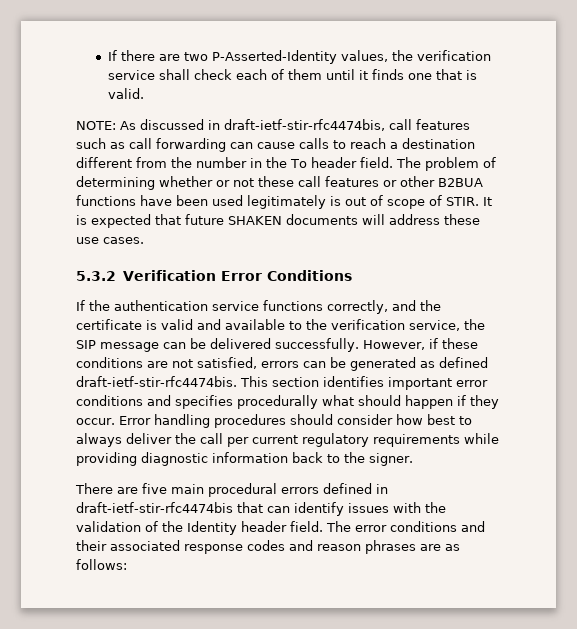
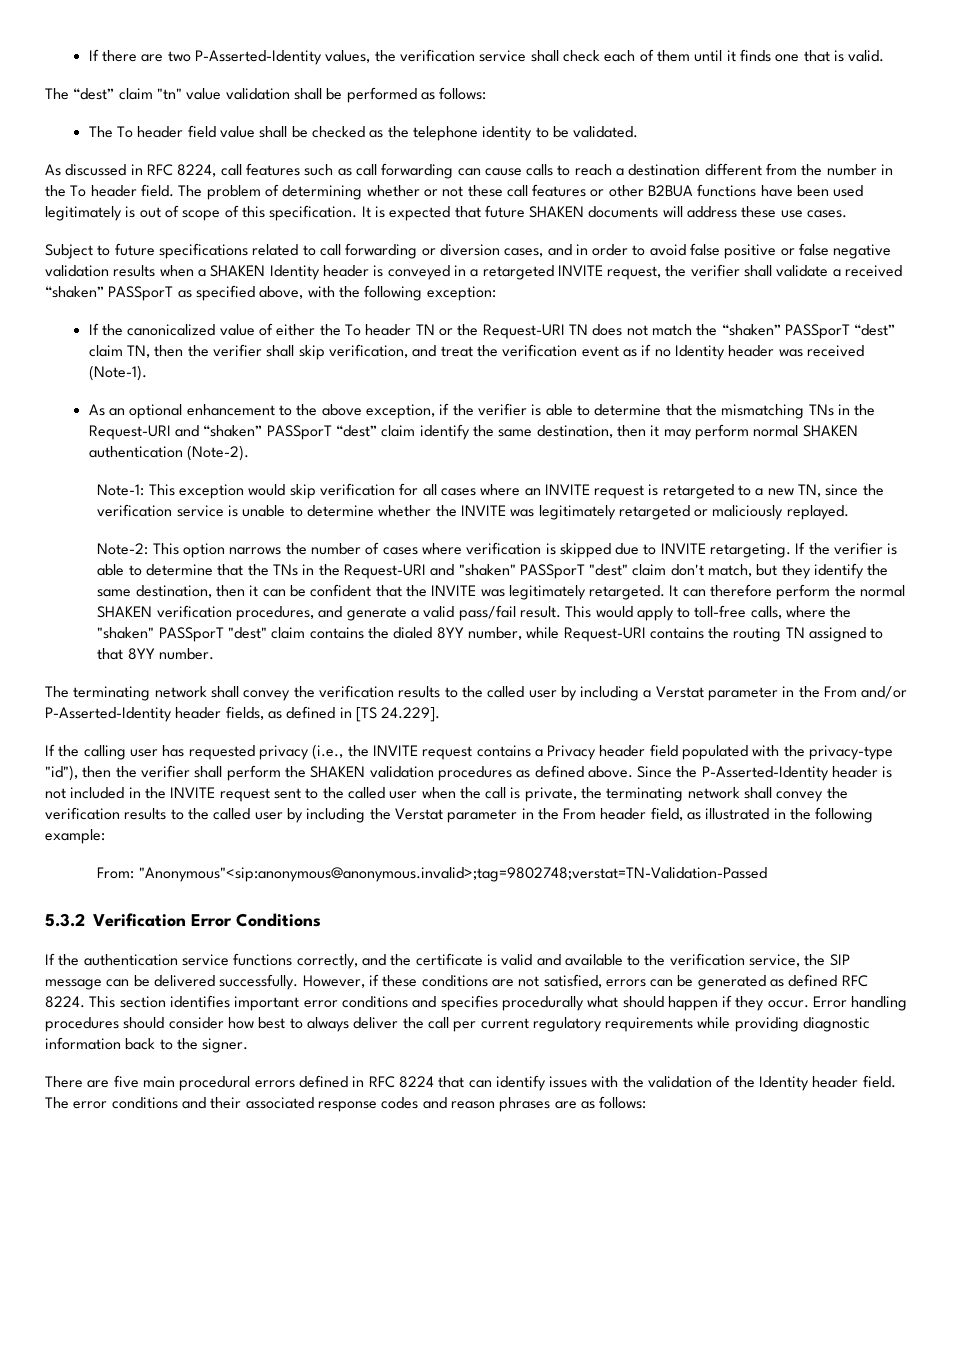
[76,121,116,130] NOTE: -> [45,87,487,103] [88,125,639,141] The “dest” claim "tn" value validation shall be performed as follows: // The To header field value shall be checked as the telephone identity to be validated. //
[224,119,385,131] draft-ietf-stir-rfc4474bis, -> [146,164,217,177] RFC 8224,
[446,197,479,206] STIR. -> [241,205,358,221] this specification.
(144, 240) none -> [45,243,892,259] [45,264,903,280] [45,285,496,301] [88,323,896,339] [88,344,864,360] [88,365,147,381] [88,403,876,419] [88,424,858,440] [88,445,250,461] [97,483,884,499] [97,504,849,520] [97,542,898,558] [97,563,889,579] [97,584,906,600] [97,605,852,621] [97,627,884,642] [97,648,214,660] [45,685,908,701] [45,706,441,722] [45,744,894,760] [45,765,893,781] [45,787,848,802] [45,807,874,823] [45,829,105,844] [97,867,767,882] // Subject to future specifications related to call forwarding or diversion cases, and in order to avoid false positive or false negative validation results when a SHAKEN Identity header is conveyed in a retargeted INVITE request, the verifier shall validate a received “shaken” PASSporT as specified above, with the following exception: // If the canonicalized value of either the To header TN or the Request-URI TN does not match the “shaken” PASSporT “dest” claim TN, then the verifier shall skip verification, and treat the verification event as if no Identity header was received (Note-1). // As an optional enhancement to the above exception, if the verifier is able to determine that the mismatching TNs in the Request-URI and “shaken” PASSporT “dest” claim identify the same destination, then it may perform normal SHAKEN authentication (Note-2). // Note-1: This exception would skip verification for all cases where an INVITE request is retargeted to a new TN, since the verification service is unable to determine whether the INVITE was legitimately retargeted or maliciously replayed. // Note-2: This option narrows the number of cases where verification is skipped due to INVITE retargeting. If the verifier is able to determine that the TNs in the Request-URI and "shaken" PASSporT "dest" claim don't match, but they identify the same destination, then it can be confident that the INVITE was legitimately retargeted. It can therefore perform the normal SHAKEN verification procedures, and generate a valid pass/fail result. This would apply to toll-free calls, where the "shaken" PASSporT "dest" claim contains the dialed 8YY number, while Request-URI contains the routing TN assigned to that 8YY number. // The terminating network shall convey the verification results to the called user by including a Verstat parameter in the From and/or P-Asserted-Identity header fields, as defined in [TS 24.229]. // If the calling user has requested privacy (i.e., the INVITE request contains a Privacy header field populated with the privacy-type "id"), then the verifier shall perform the SHAKEN validation procedures as defined above. Since the P-Asserted-Identity header is not included in the INVITE request sent to the called user when the call is private, the terminating network shall convey the verification results to the called user by including the Verstat parameter in the From header field, as illustrated in the following example: // From: "Anonymous"<sip:anonymous@anonymous.invalid>;tag=9802748;verstat=TN-Validation-Passed
[76,376,237,387] draft-ietf-stir-rfc4474bis. -> [841,975,868,987] [45,996,85,1008] RFC 8224.
[76,502,233,513] draft-ietf-stir-rfc4474bis -> [368,1076,434,1088] RFC 8224

